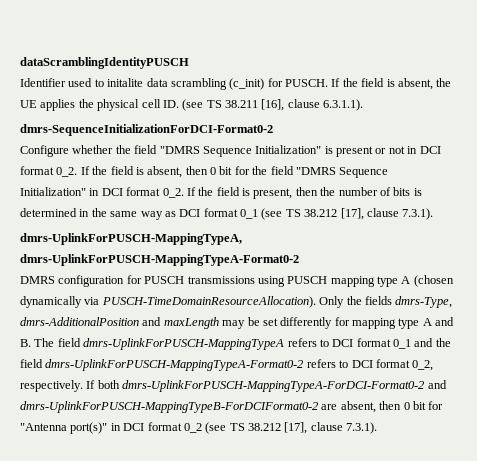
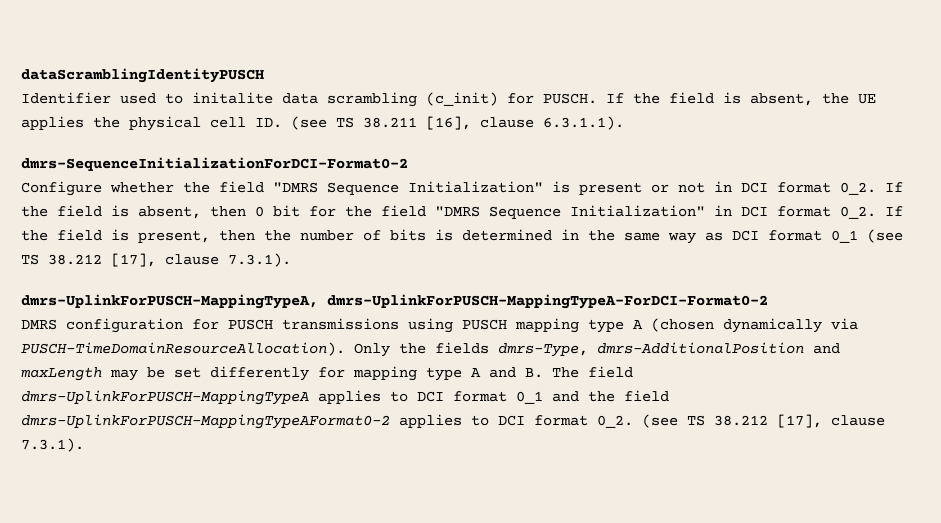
[20,254,299,266] dmrs-UplinkForPUSCH-MappingTypeA-Format0-2 -> [327,294,768,309] dmrs-UplinkForPUSCH-MappingTypeA-ForDCI-Format0-2
[287,338,317,347] refers -> [318,390,381,404] applies
[45,359,434,371] [20,380,447,392] [20,401,444,413] [20,422,202,434] dmrs-UplinkForPUSCH-MappingTypeA-Format0-2 refers to DCI format 0_2, respectively. If both dmrs-UplinkForPUSCH-MappingTypeA-ForDCI-Format0-2 and dmrs-UplinkForPUSCH-MappingTypeB-ForDCIFormat0-2 are absent, then 0 bit for "Antenna port(s)" in DCI format 0_2 -> [21,414,633,429] dmrs-UplinkForPUSCH-MappingTypeAFormat0-2 applies to DCI format 0_2.

